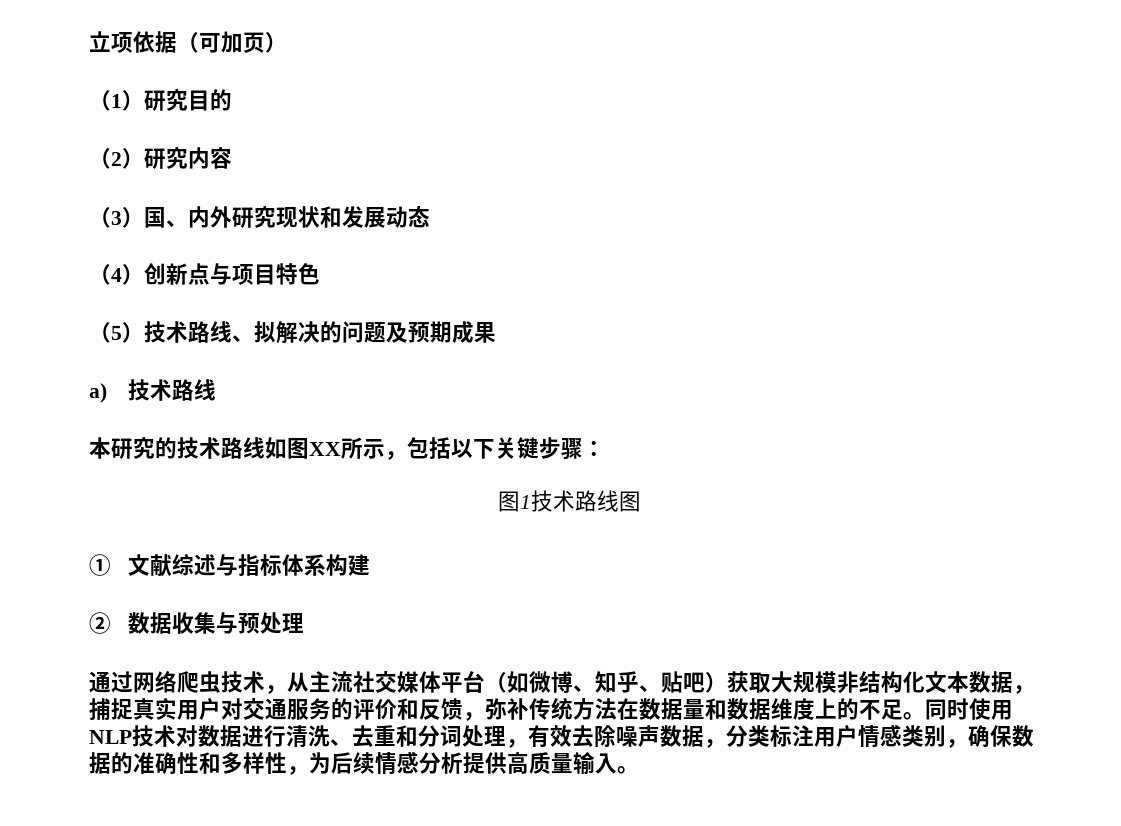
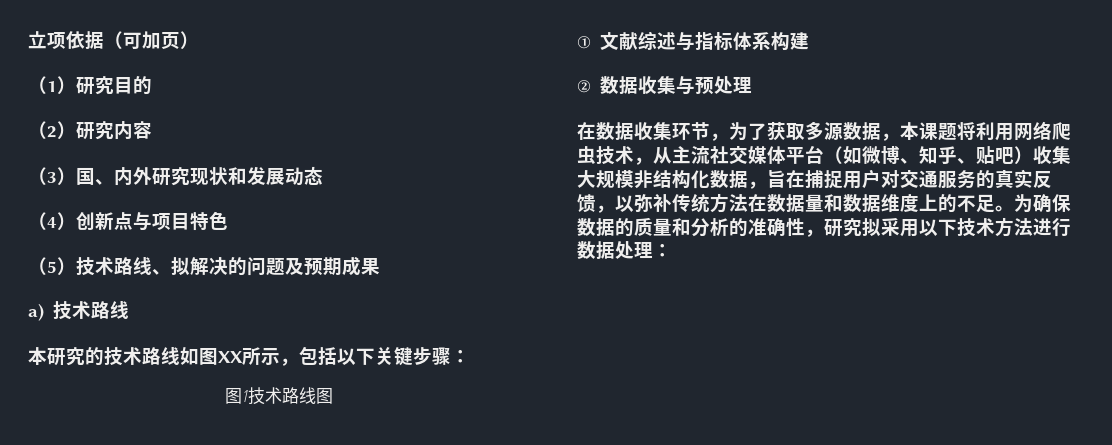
[89,671,133,693] 通过 -> [577,121,1014,141] 在数据收集环节，为了获取多源数据，本课题将利用
[727,671,771,693] 获取 -> [1033,146,1071,164] 收集
[925,671,1035,694] [89,697,177,720] 文本数据，捕捉真实 -> [710,170,843,189] 数据，旨在捕捉
[353,698,485,721] 评价和反馈， -> [995,169,1052,189] [577,194,634,213] 真实反馈，以
[925,698,1013,720] [89,724,1034,748] [89,751,639,775] 同时使用NLP技术对数据进行清洗、去重和分词处理，有效去除噪声数据，分类标注用户情感类别，确保数据的准确性和多样性，为后续情感分析提供高质量输入。 -> [1014,194,1071,213] [577,217,1071,237] [577,241,672,259] 为确保数据的质量和分析的准确性，研究拟采用以下技术方法进行数据处理：

